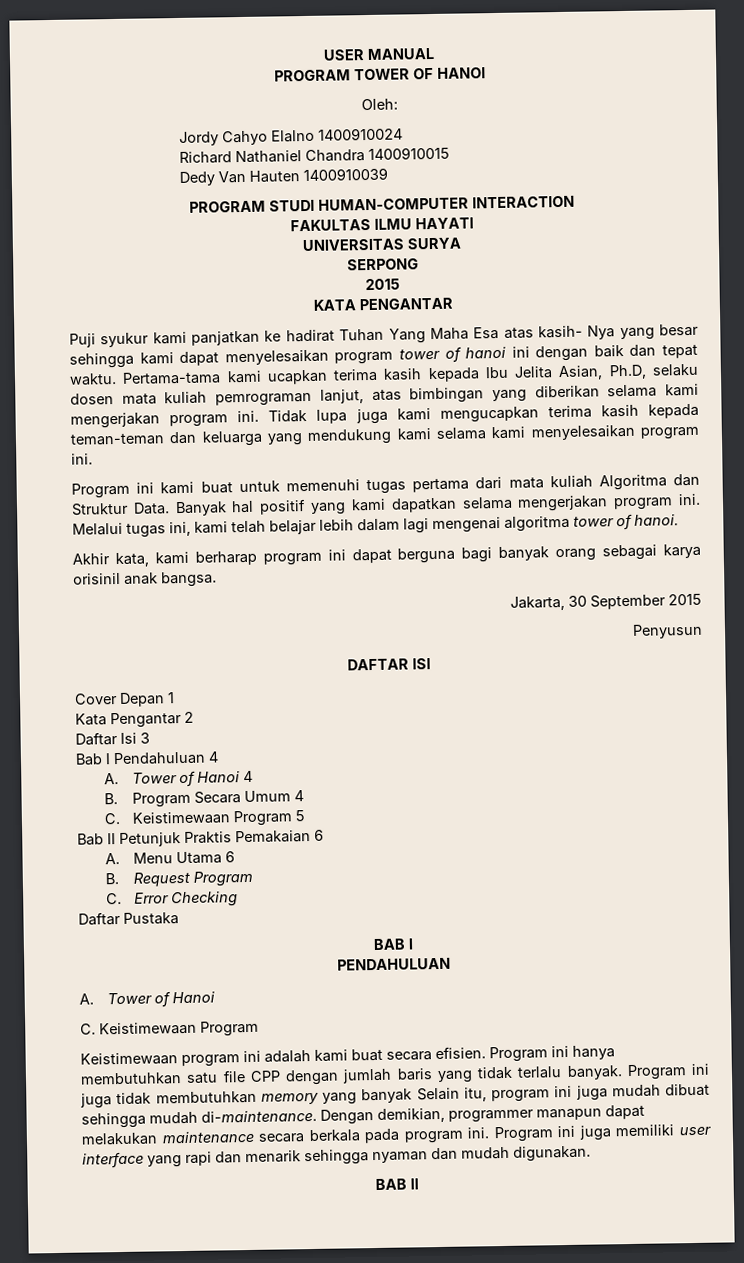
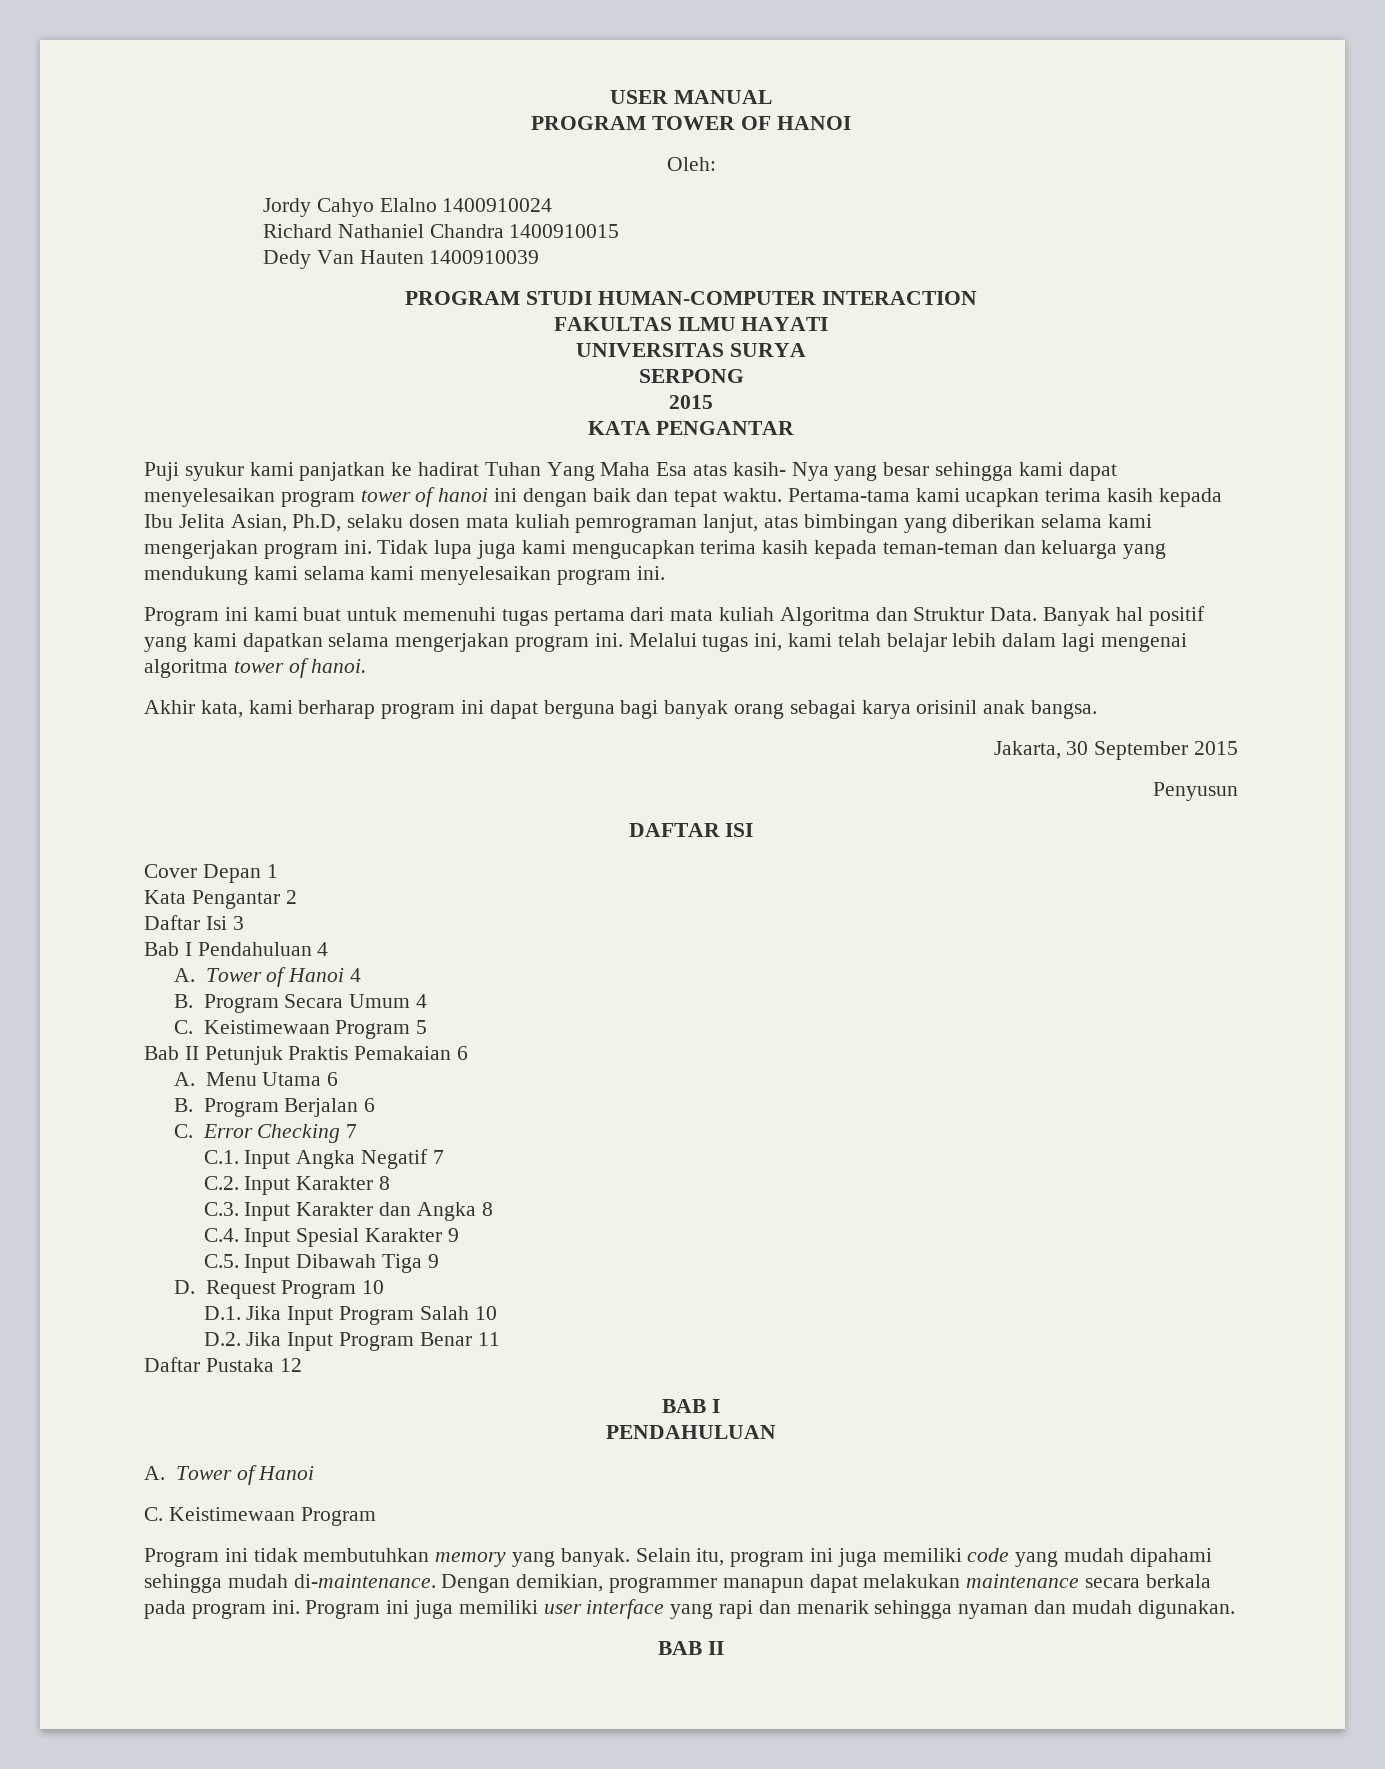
[133,870,254,887] Request Program -> [203,1098,376,1117] Program Berjalan 6
(239, 899) none -> [346,1124,358,1138] [203,1149,444,1169] [203,1176,390,1195] [203,1202,493,1221] [203,1228,459,1247] [203,1254,439,1273] [173,1280,385,1299] [203,1306,497,1325] [203,1332,500,1351] 7 // C.1. Input Angka Negatif 7 // C.2. Input Karakter 8 // C.3. Input Karakter dan Angka 8 // C.4. Input Spesial Karakter 9 // C.5. Input Dibawah Tiga 9 // D. Request Program 10 // D.1. Jika Input Program Salah 10 // D.2. Jika Input Program Benar 11
(179, 918) none -> [279,1358,302,1372] 12
[80,1045,615,1068] [80,1063,710,1086] [80,1093,112,1109] Keistimewaan program ini adalah kami buat secara efisien. Program ini hanya membutuhkan satu file CPP dengan jumlah baris yang tidak terlalu banyak. Program ini juga -> [144,1548,248,1567] Program ini
[361,1088,413,1104] banyak -> [560,1548,630,1567] banyak.
[611,1083,710,1098] mudah dibuat -> [882,1548,1212,1567] memiliki code yang mudah dipahami

